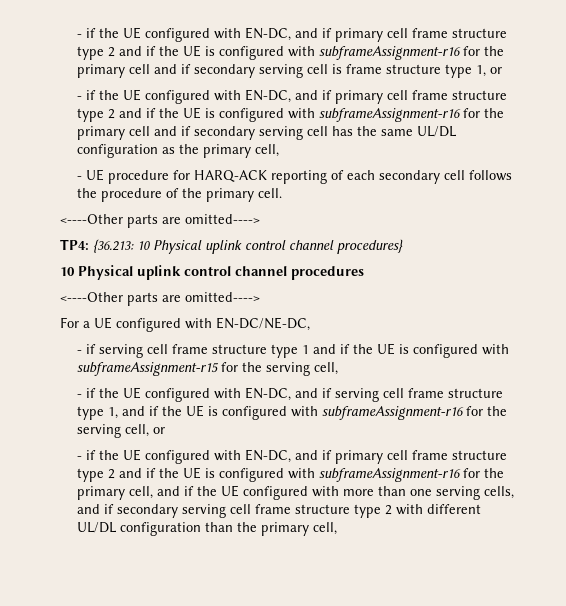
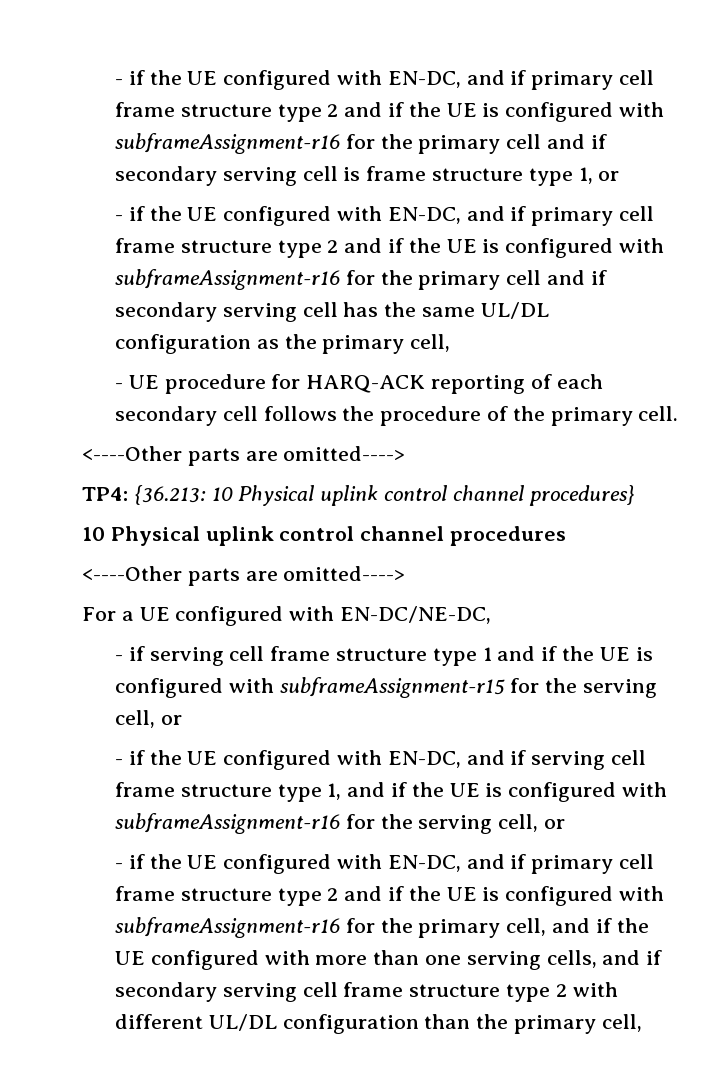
(338, 368) none -> [160,715,182,725] or

